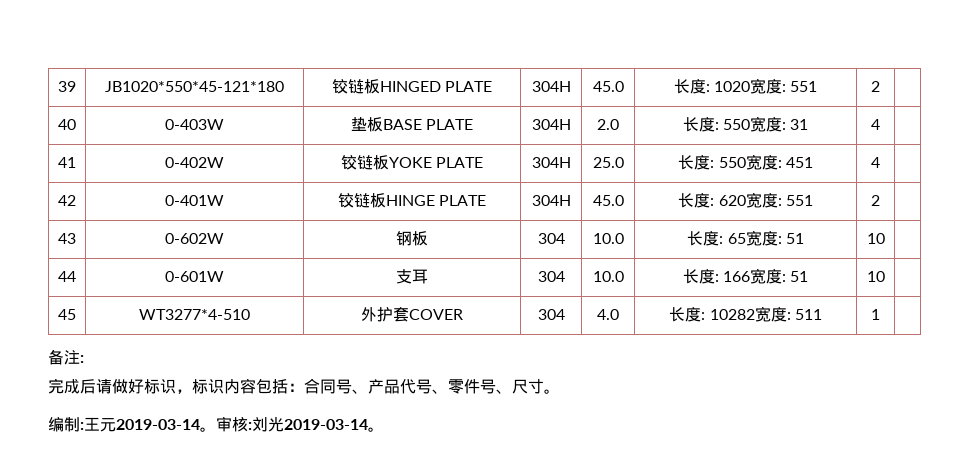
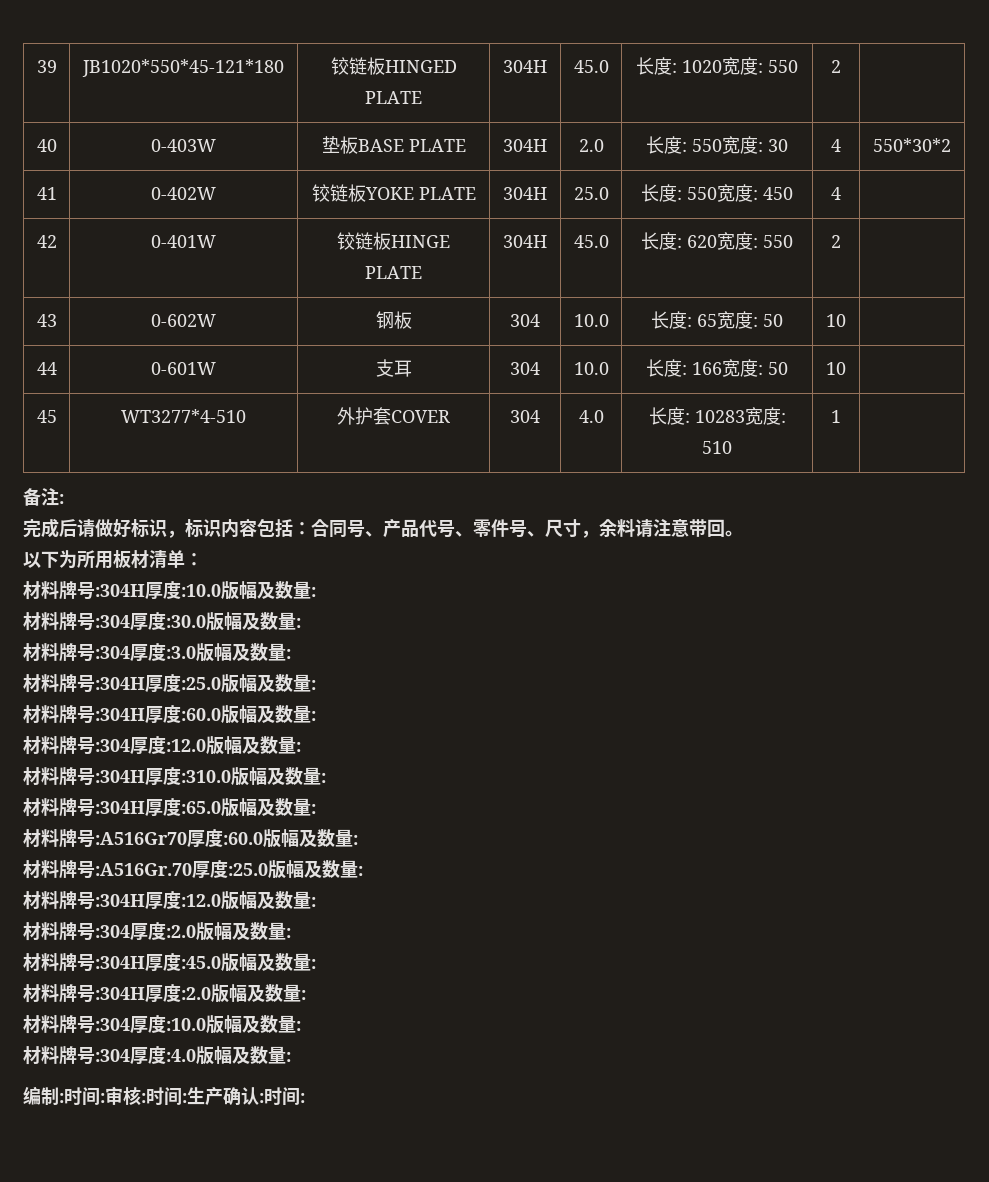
[790,81,818,92] 551 -> [768,60,798,73] 550
[790,119,809,130] [871,119,880,130] 31 | 4 | -> [768,139,788,152] [831,139,841,152] [873,138,951,152] 30 | 4 | 550*30*2
[785,157,813,168] 451 -> [763,187,793,200] 450
[785,195,813,206] 551 -> [763,235,793,248] 550
[785,233,804,244] 51 -> [763,314,783,327] 50
[790,271,809,282] 51 -> [768,362,788,375] 50
[709,306,822,322] 10282宽度: 511 -> [694,407,786,425] [702,441,732,454] 10283宽度: 510
[544,389,560,394] [48,416,384,432] 。 // 编制:王元2019-03-14。审核:刘光2019-03-14。 -> [581,519,743,538] [23,550,203,569] [23,581,316,600] [23,612,301,631] [23,643,291,662] [23,674,316,693] [23,705,316,724] [23,736,301,755] [23,767,326,786] [23,798,316,817] [23,829,358,848] [23,860,363,879] [23,891,316,910] [23,922,291,941] [23,953,316,972] [23,984,306,1003] [23,1015,301,1034] [23,1046,291,1065] [23,1086,305,1106] ，余料请注意带回。 // 以下为所用板材清单： // 材料牌号:304H厚度:10.0版幅及数量: // 材料牌号:304厚度:30.0版幅及数量: // 材料牌号:304厚度:3.0版幅及数量: // 材料牌号:304H厚度:25.0版幅及数量: // 材料牌号:304H厚度:60.0版幅及数量: // 材料牌号:304厚度:12.0版幅及数量: // 材料牌号:304H厚度:310.0版幅及数量: // 材料牌号:304H厚度:65.0版幅及数量: // 材料牌号:A516Gr70厚度:60.0版幅及数量: // 材料牌号:A516Gr.70厚度:25.0版幅及数量: // 材料牌号:304H厚度:12.0版幅及数量: // 材料牌号:304厚度:2.0版幅及数量: // 材料牌号:304H厚度:45.0版幅及数量: // 材料牌号:304H厚度:2.0版幅及数量: // 材料牌号:304厚度:10.0版幅及数量: // 材料牌号:304厚度:4.0版幅及数量: // 编制:时间:审核:时间:生产确认:时间:

